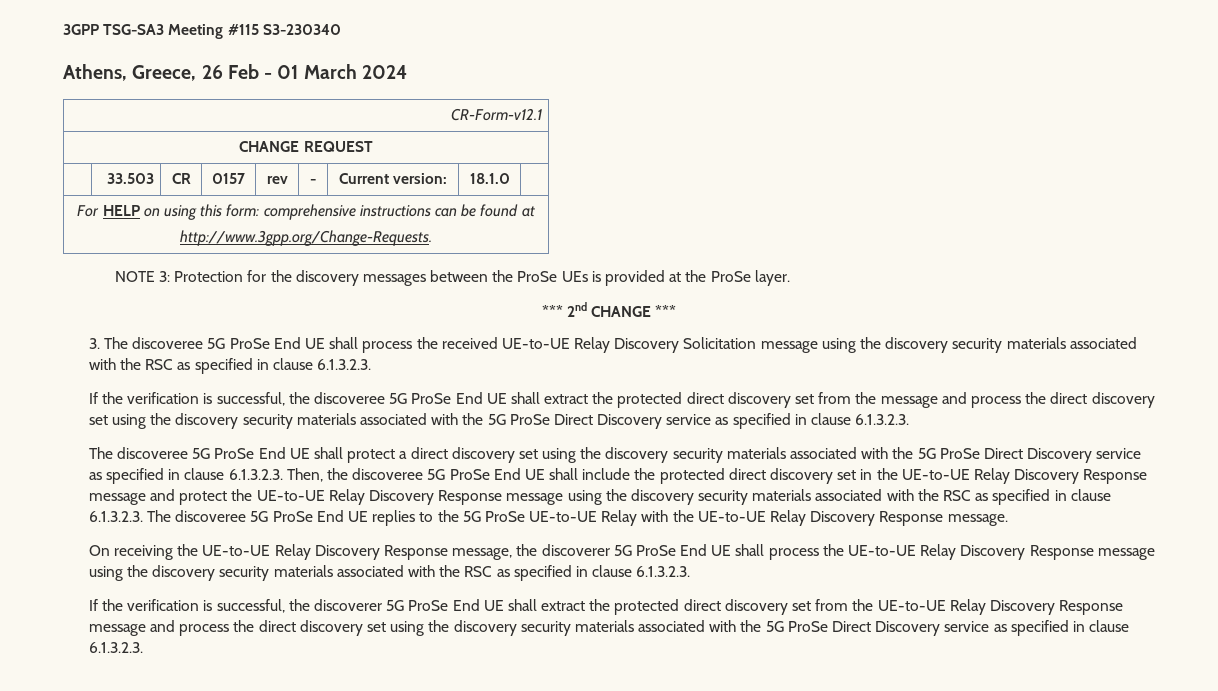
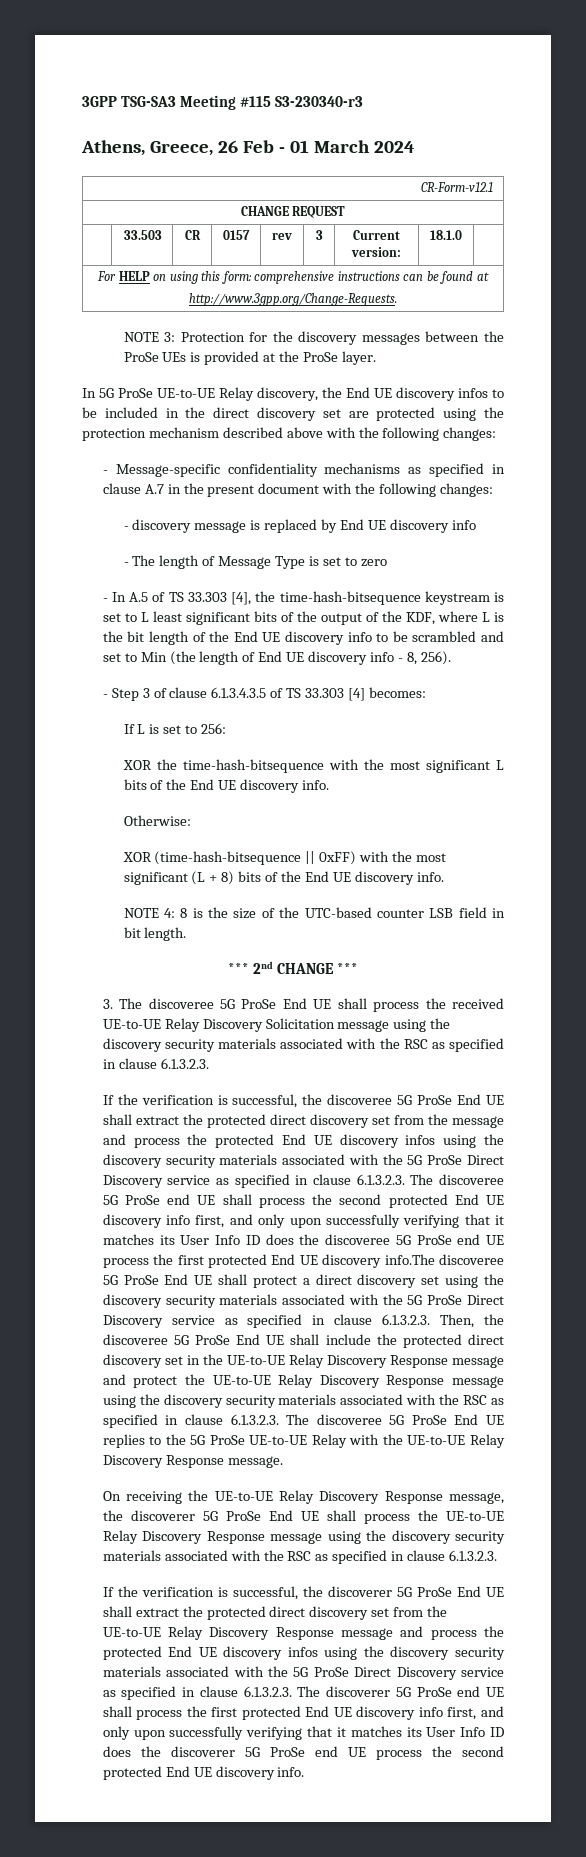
[262,24,341,35] S3-230340 -> [274,96,363,107] S3-230340-r3
[310,179,316,184] - -> [315,230,323,240] 3
(790, 278) none -> [82,387,504,401] [82,407,505,421] [82,427,497,441] [102,463,505,477] [102,483,493,497] [123,519,476,533] [123,555,387,569] [102,591,504,605] [102,611,505,625] [102,631,504,645] [102,651,451,665] [102,687,426,701] [123,723,227,734] [122,759,504,773] [123,779,330,793] [123,815,191,826] [122,851,447,865] [123,871,444,885] [123,907,505,919] [123,927,187,941] // In 5G ProSe UE-to-UE Relay discovery, the End UE discovery infos to be included in the direct discovery set are protected using the protection mechanism described above with the following changes: // - Message-specific confidentiality mechanisms as specified in clause A.7 in the present document with the following changes: // - discovery message is replaced by End UE discovery info // - The length of Message Type is set to zero // - In A.5 of TS 33.303 [4], the time-hash-bitsequence keystream is set to L least significant bits of the output of the KDF, where L is the bit length of the End UE discovery info to be scrambled and set to Min (the length of End UE discovery info - 8, 256). // - Step 3 of clause 6.1.3.4.3.5 of TS 33.303 [4] becomes: // If L is set to 256: // XOR the time-hash-bitsequence with the most significant L bits of the End UE discovery info. // Otherwise: // XOR (time-hash-bitsequence || 0xFF) with the most significant (L + 8) bits of the End UE discovery info. // NOTE 4: 8 is the size of the UTC-based counter LSB field in bit length.
[1050,392,1155,408] [88,415,108,425] direct discovery set -> [215,1134,436,1148] protected End UE discovery infos
[88,447,255,459] // The discoveree 5G ProSe -> [410,1174,505,1185] [102,1194,505,1208] [102,1214,505,1228] [102,1234,505,1245] [102,1254,505,1268] [102,1275,159,1285] The discoveree 5G ProSe end UE shall process the second protected End UE discovery info first, and only upon successfully verifying that it matches its User Info ID does the discoveree 5G ProSe end UE process the first protected End UE discovery info.The discoveree 5G ProSe
[258,620,386,636] direct discovery set -> [102,1646,318,1660] protected End UE discovery infos
(143, 647) none -> [297,1686,505,1697] [102,1706,505,1720] [102,1726,504,1740] [102,1746,504,1760] [102,1766,305,1780] The discoverer 5G ProSe end UE shall process the first protected End UE discovery info first, and only upon successfully verifying that it matches its User Info ID does the discoverer 5G ProSe end UE process the second protected End UE discovery info.

